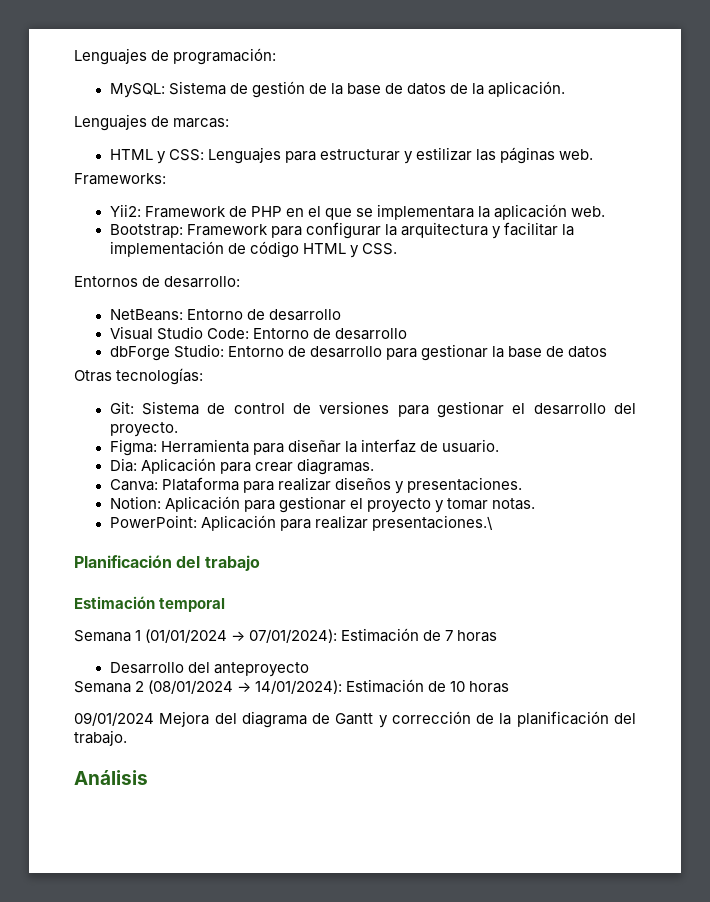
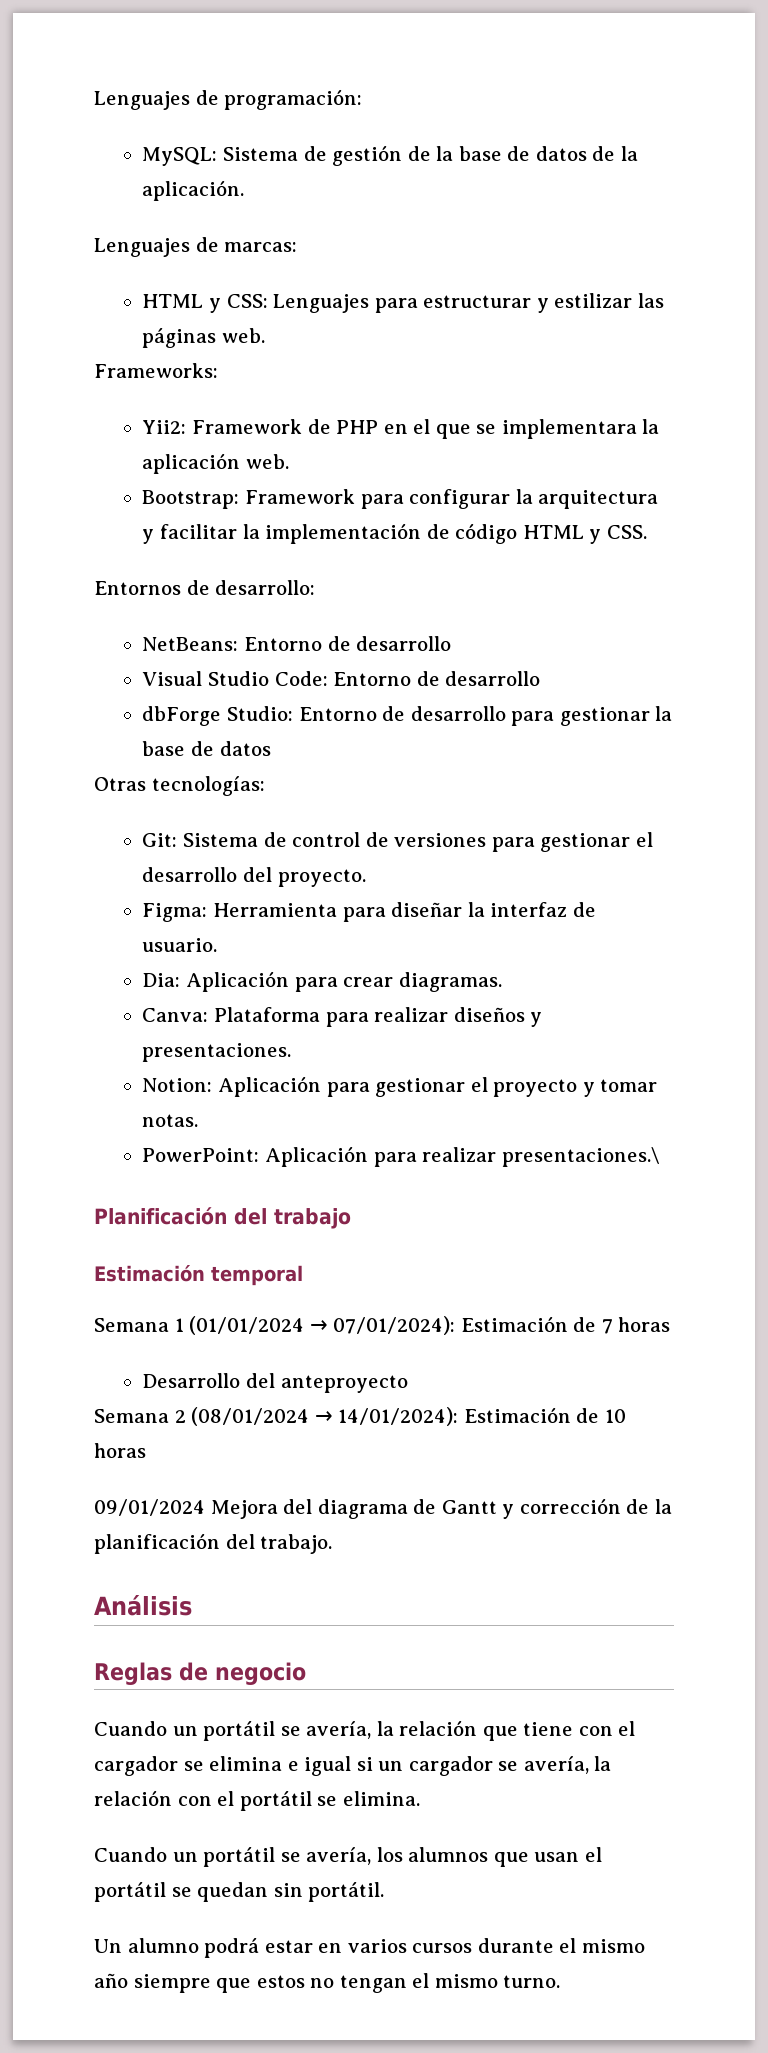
(148, 777) none -> [94,1662,306,1685] [94,1720,636,1741] [94,1756,612,1776] [94,1790,420,1811] [94,1847,602,1867] [94,1882,385,1902] [94,1938,645,1958] [94,1973,561,1993] // Reglas de negocio // Cuando un portátil se avería, la relación que tiene con el cargador se elimina e igual si un cargador se avería, la relación con el portátil se elimina. // Cuando un portátil se avería, los alumnos que usan el portátil se quedan sin portátil. // Un alumno podrá estar en varios cursos durante el mismo año siempre que estos no tengan el mismo turno.

